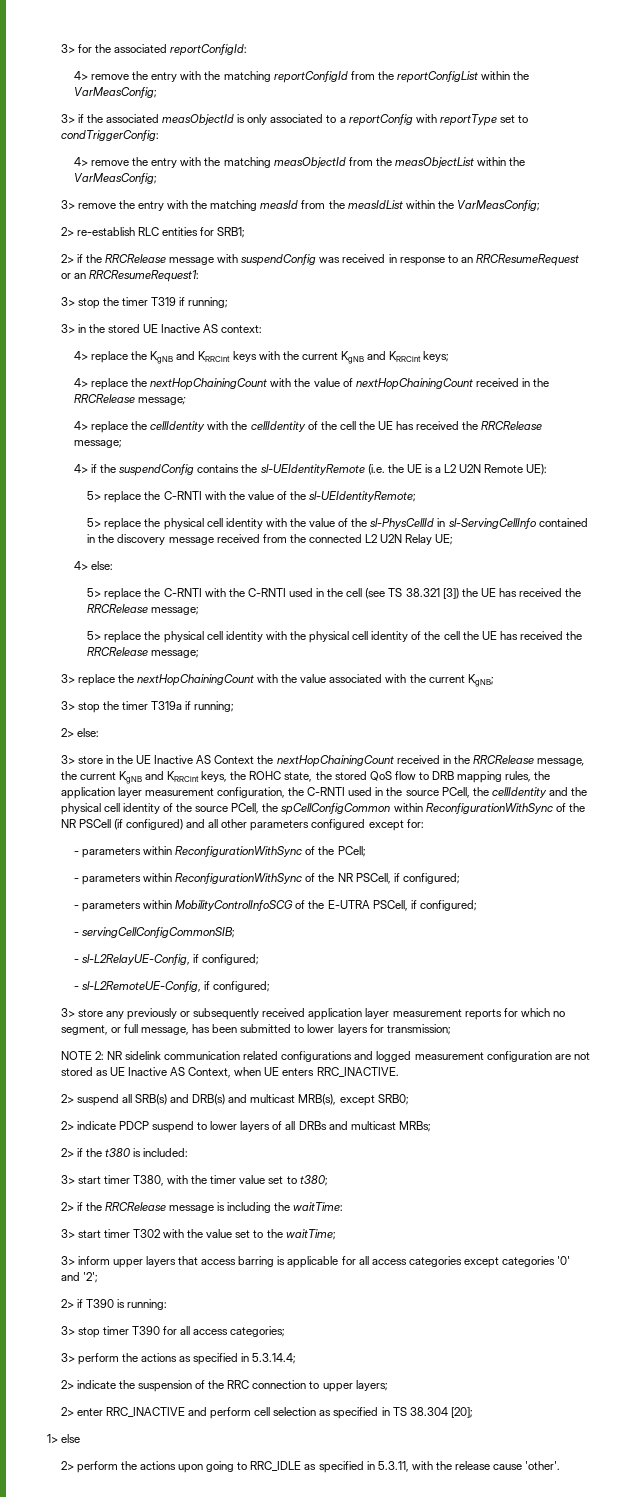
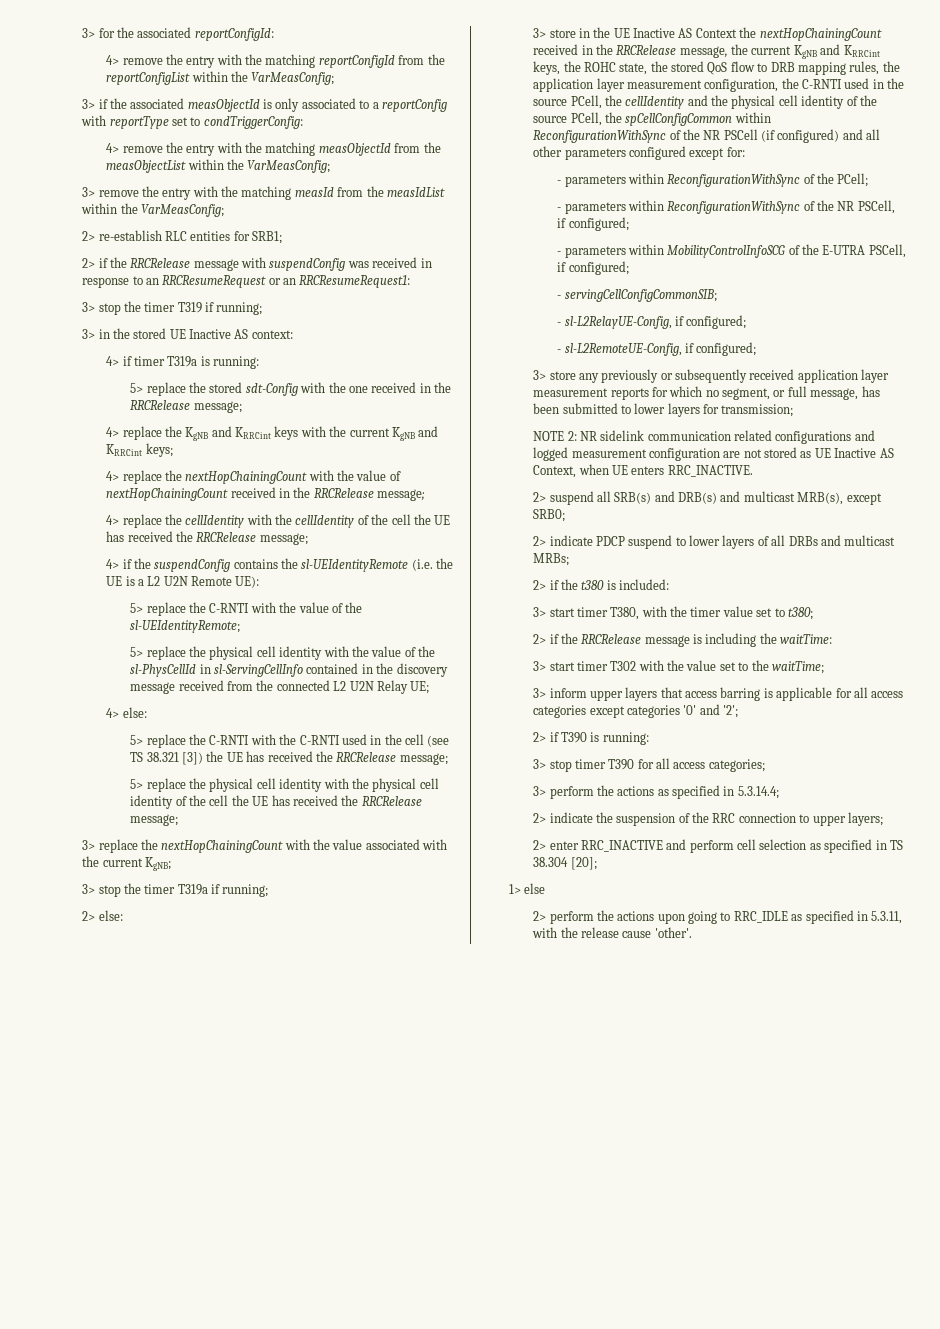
(263, 329) none -> [106,356,260,369] [130,382,452,396] [130,400,242,413] // 4> if timer T319a is running: // 5> replace the stored sdt-Config with the one received in the RRCRelease message;

